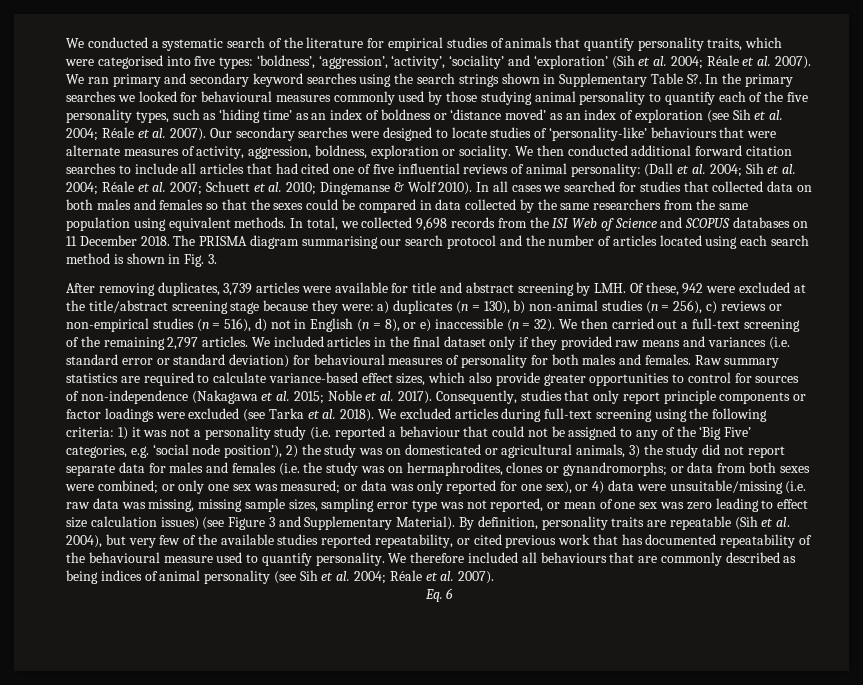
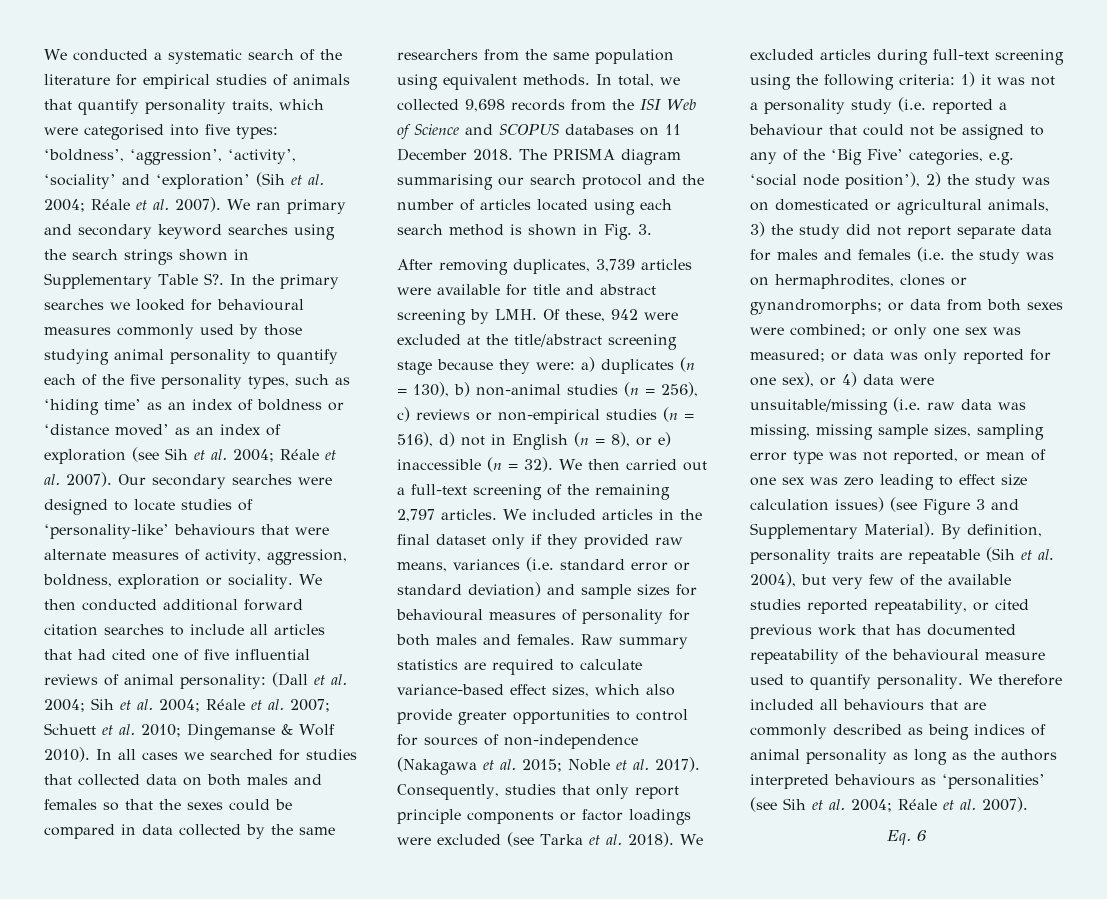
[642,336,706,347] means and -> [397,562,447,572] means,
(290, 361) none -> [547,584,670,599] and sample sizes
(271, 577) none -> [893,749,1057,765] [750,774,1045,789] as long as the authors interpreted behaviours as ‘personalities’

